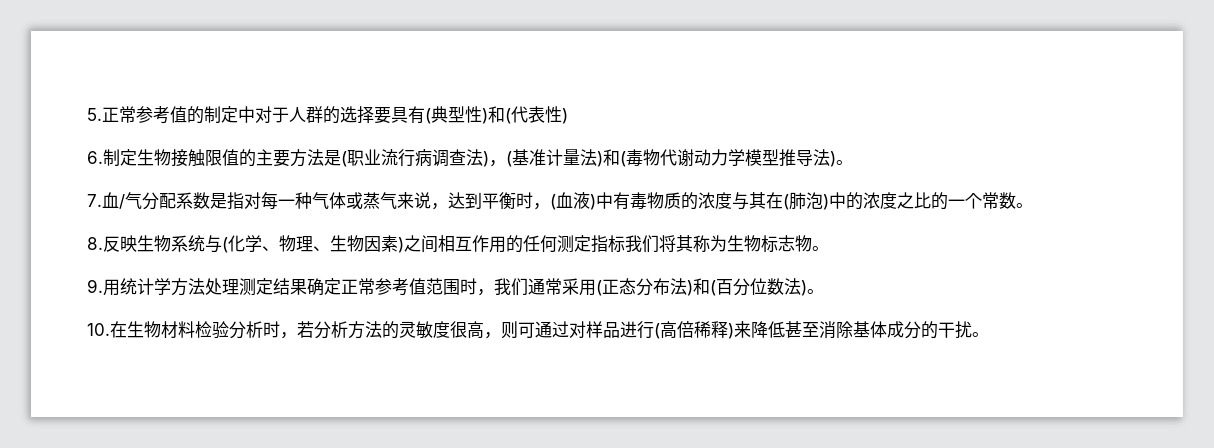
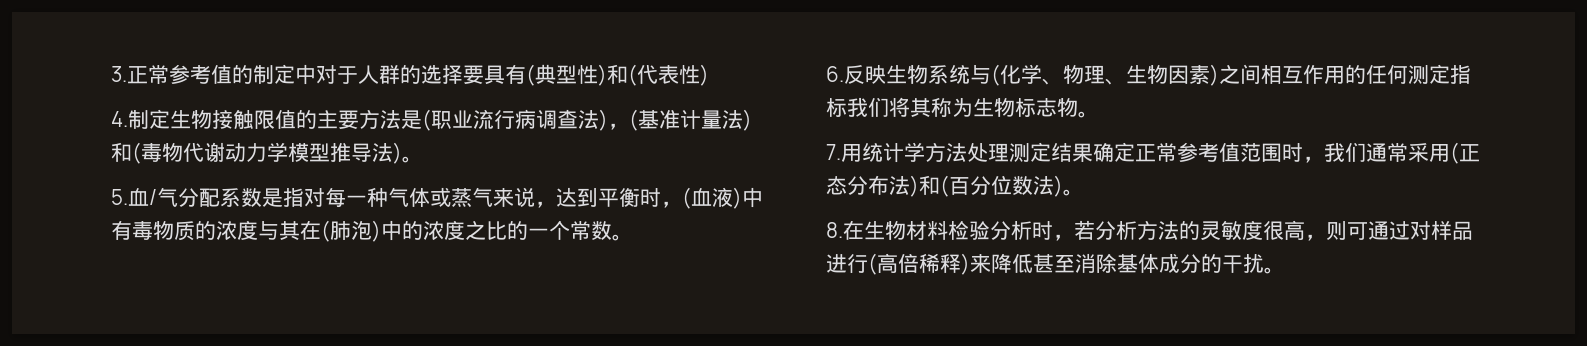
[87,108,102,121] 5. -> [111,66,127,82] 3.
[87,151,103,164] 6. -> [111,111,128,127] 4.
[87,194,102,207] 7. -> [111,189,128,205] 5.
[87,237,103,250] 8. -> [826,66,844,82] 6.
[87,279,103,293] 9. -> [826,144,841,160] 7.
[87,323,110,336] 10. -> [826,222,843,238] 8.

